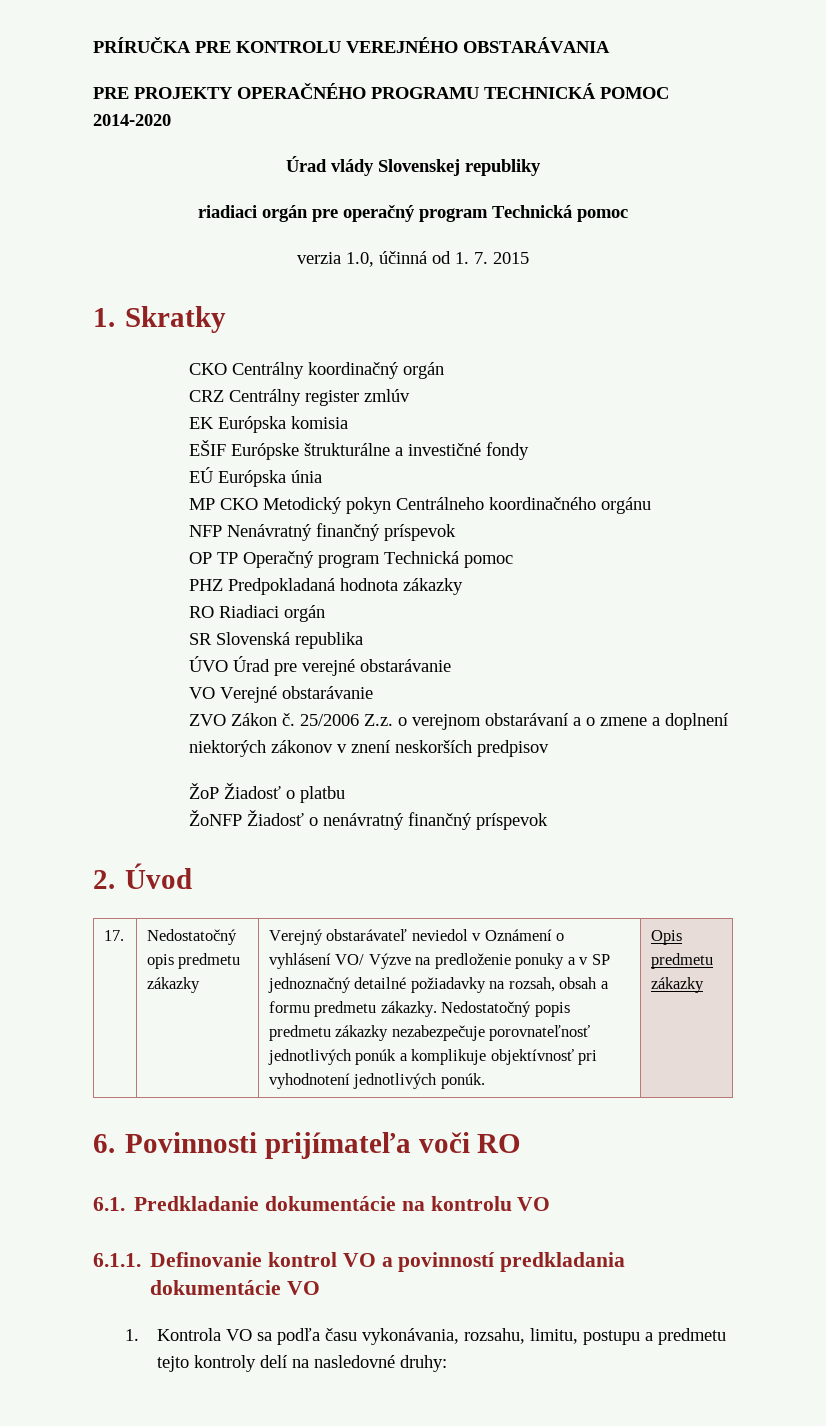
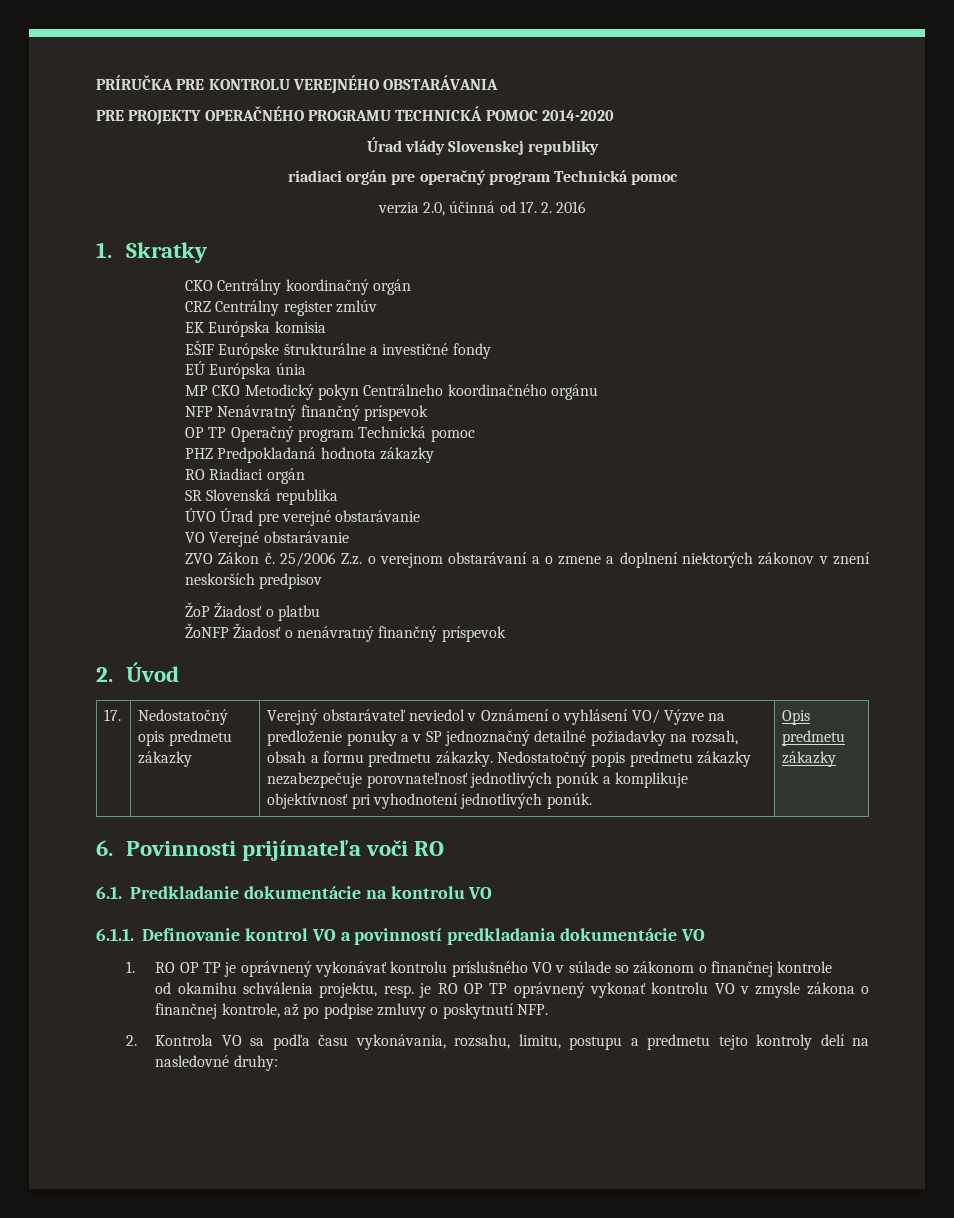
[346,252,374,267] 1.0, -> [422,202,445,216] 2.0,
[455,252,529,264] 1. 7. 2015 -> [519,201,587,213] 17. 2. 2016
(139, 1335) none -> [155,961,833,977] [155,982,869,998] [155,1003,548,1019] [125,1035,137,1046] RO OP TP je oprávnený vykonávať kontrolu príslušného VO v súlade so zákonom o finančnej kontrole // od okamihu schválenia projektu, resp. je RO OP TP oprávnený vykonať kontrolu VO v zmysle zákona o finančnej kontrole, až po podpise zmluvy o poskytnutí NFP. // 2.

